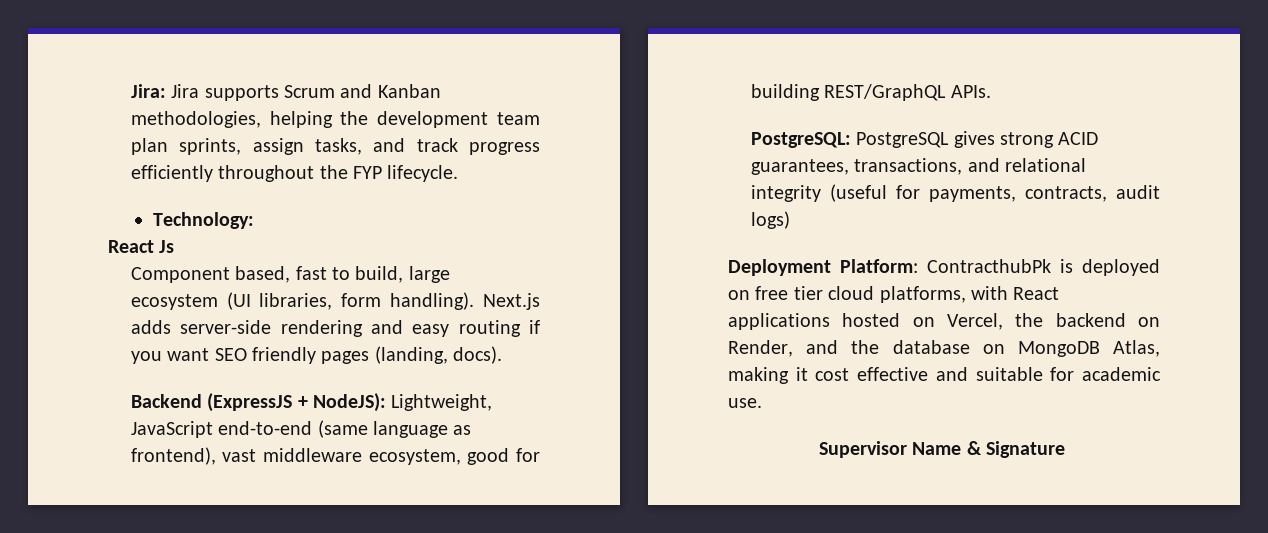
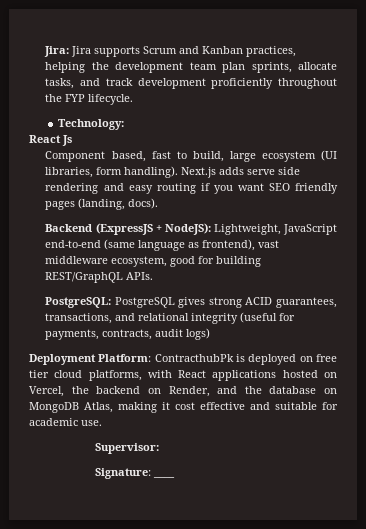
[130,111,261,128] methodologies, -> [246,46,297,57] practices,
[252,138,304,155] assign -> [298,62,338,70] allocate
[469,142,540,155] [130,165,213,182] progress efficiently -> [137,78,274,89] development proficiently
[180,320,272,334] server-side -> [247,167,301,175] serve side
[819,441,1066,458] Supervisor Name & Signature -> [94,443,159,454] [94,468,175,479] Supervisor: // Signature: ____

